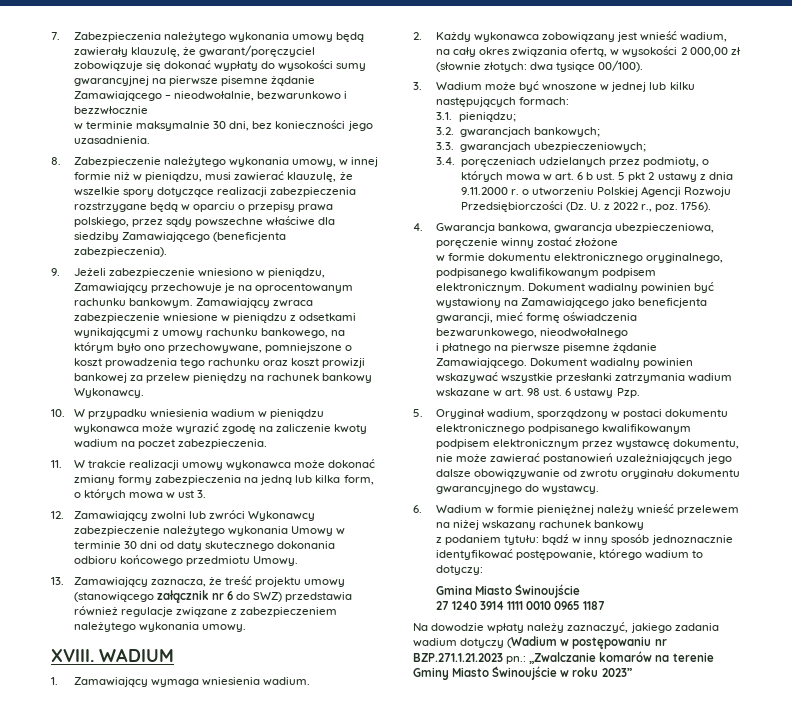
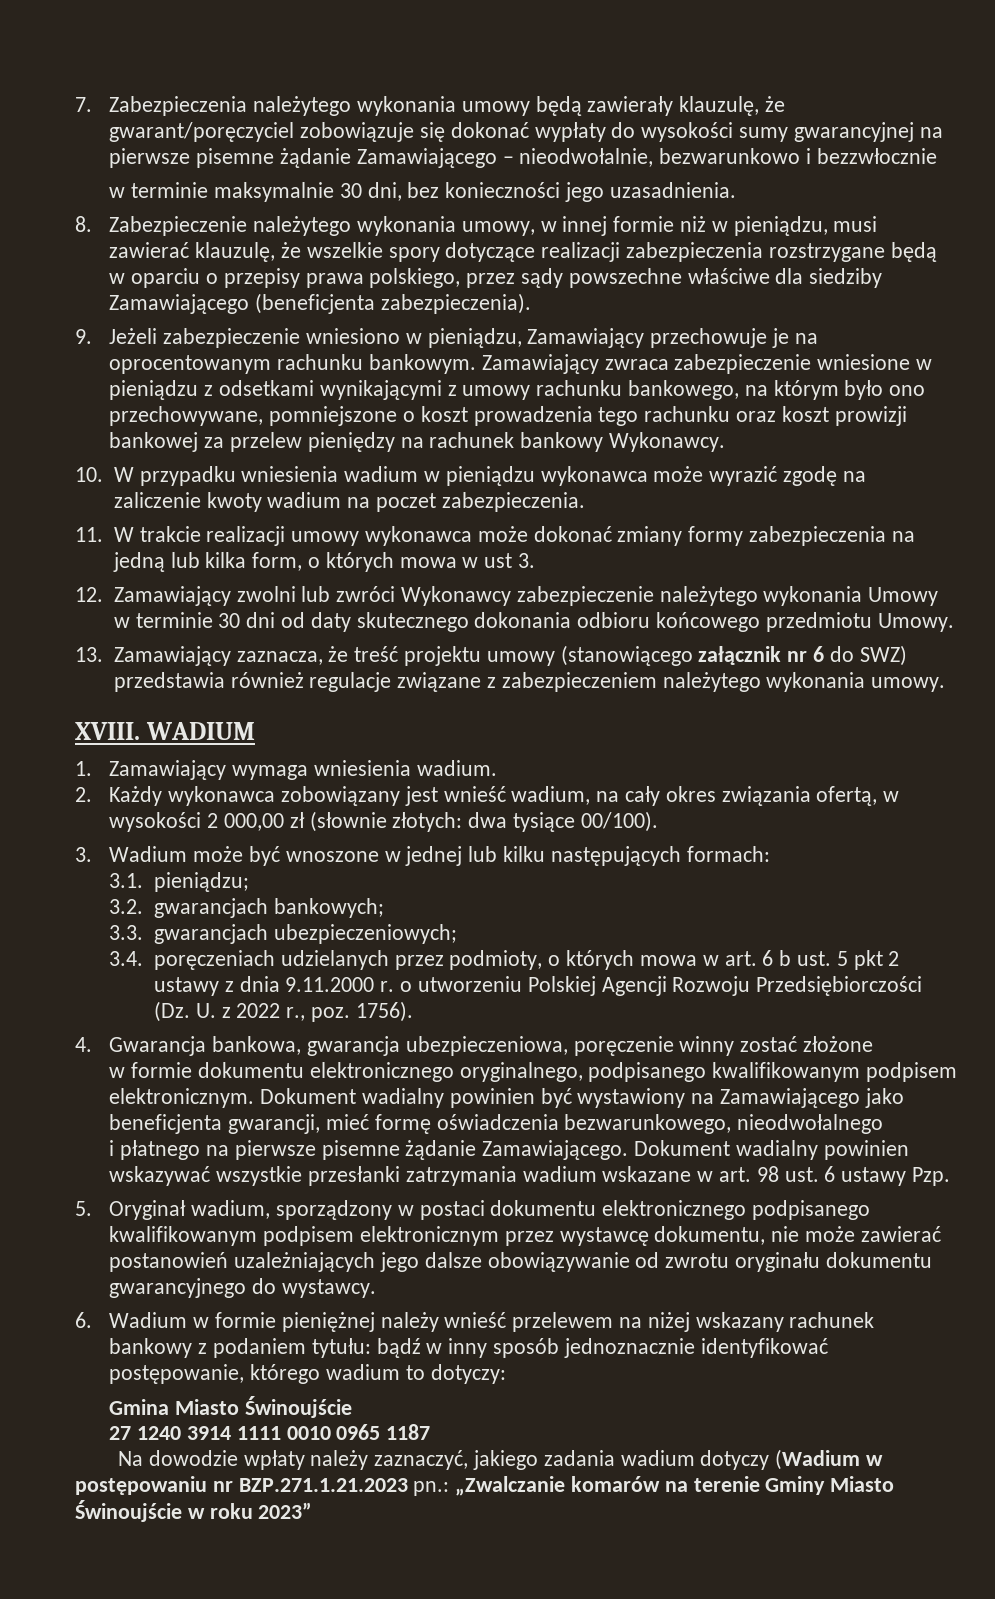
(645, 525) // -> (193, 1348) none

